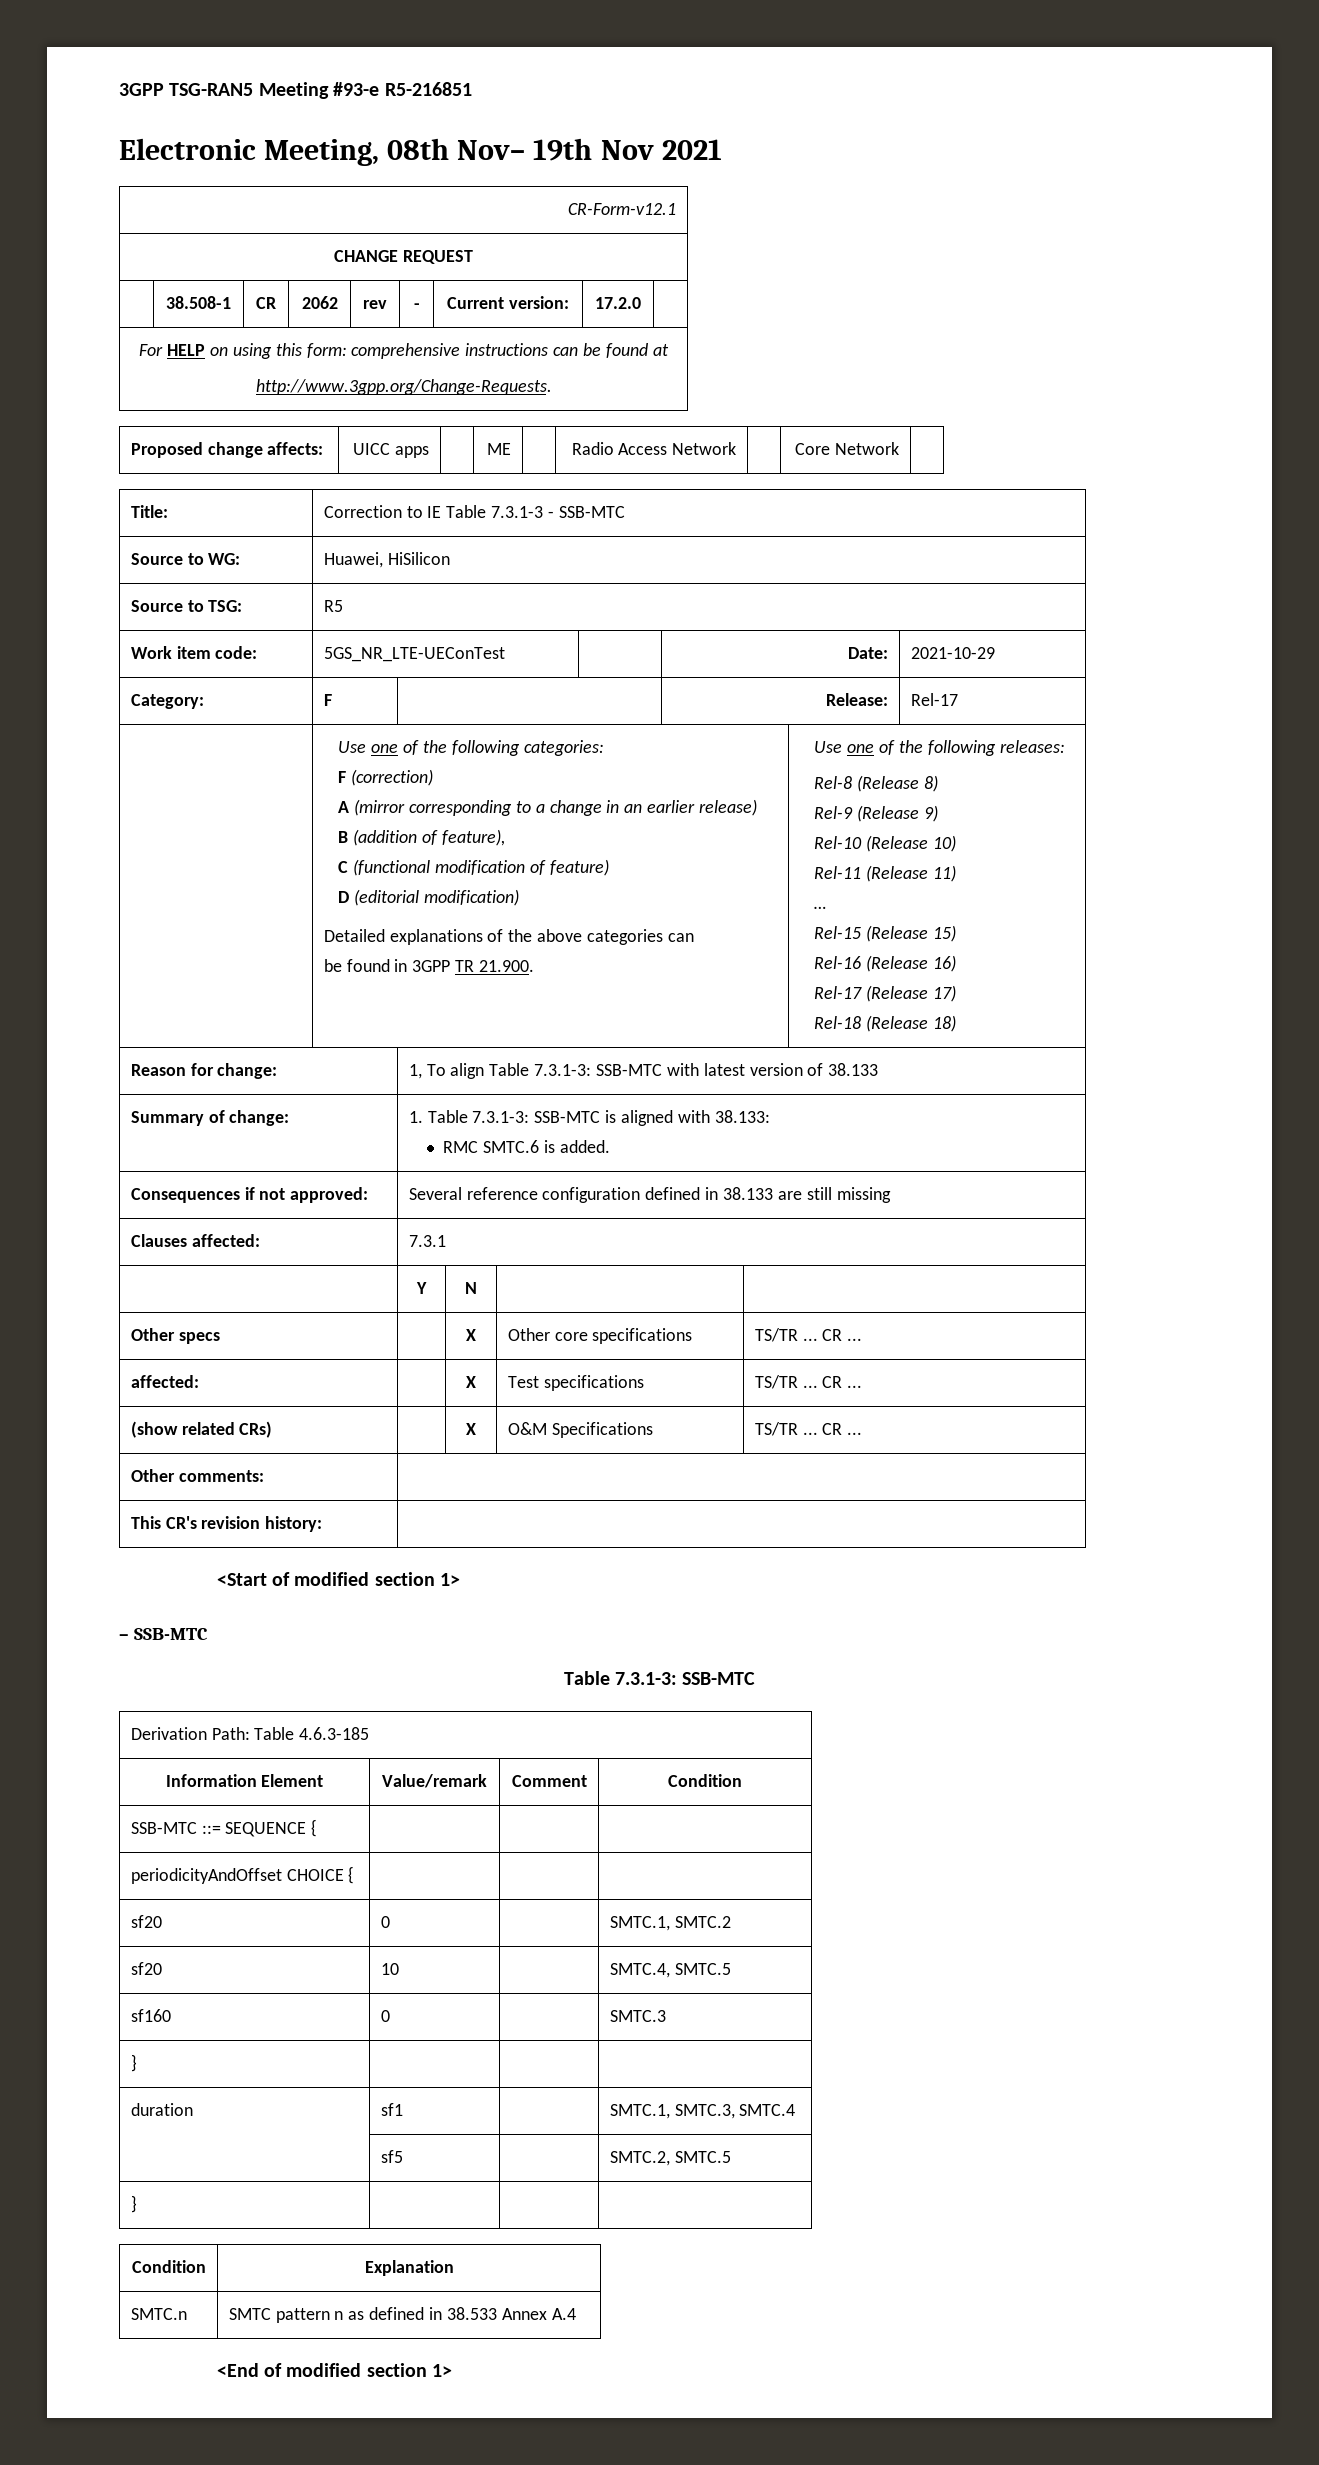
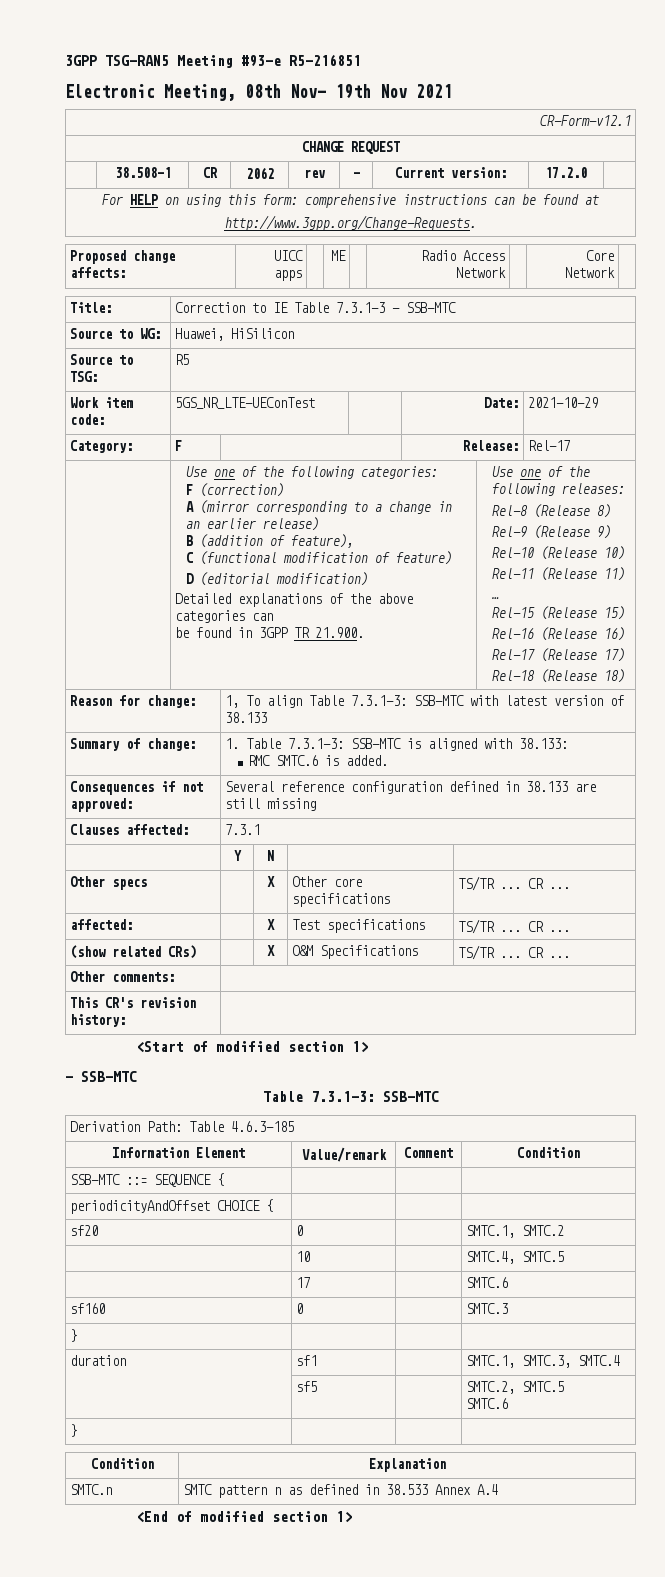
[130,1962,162,1975] sf20 -> (565, 1230) none
(731, 1969) none -> [296,1277,311,1288] [466,1277,509,1288] // | 17 | | SMTC.6
(731, 2157) none -> [466,1398,509,1409] // SMTC.6

